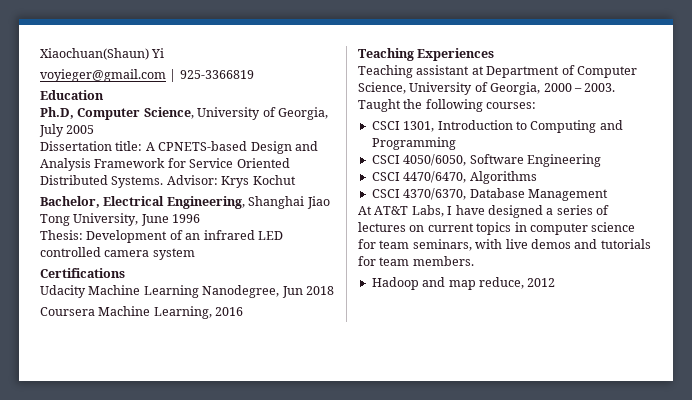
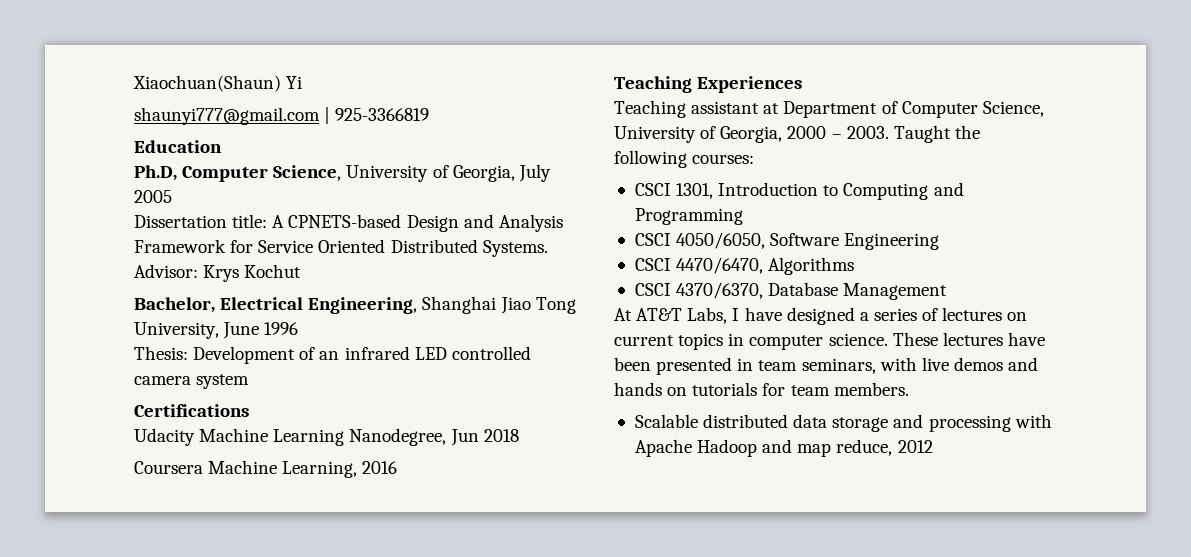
[40,69,166,82] voyieger@gmail.com -> [134,107,320,125] shaunyi777@gmail.com
[591,222,636,232] [358,239,376,249] science for -> [828,332,1045,346] [614,357,754,375] science. These lectures have been presented in
(598, 244) none -> [614,382,688,396] hands on
(474, 261) none -> [634,414,1052,432] [634,439,692,457] Scalable distributed data storage and processing with Apache

